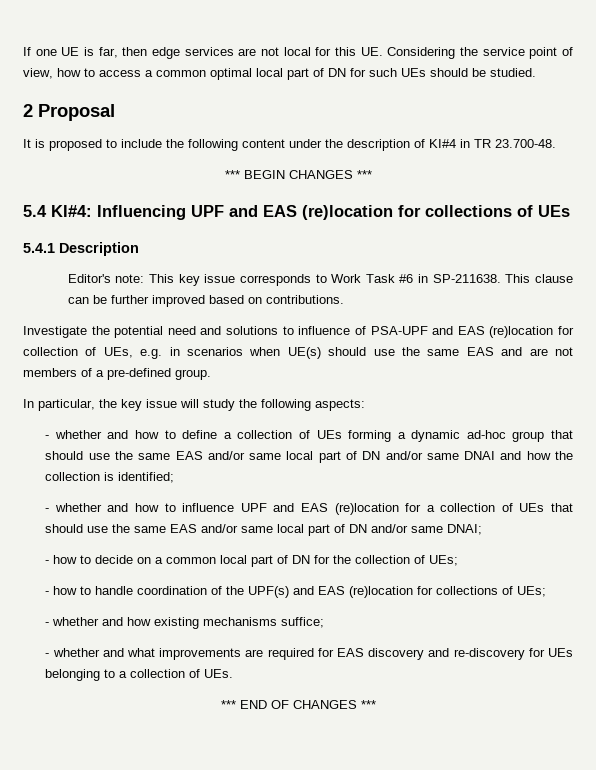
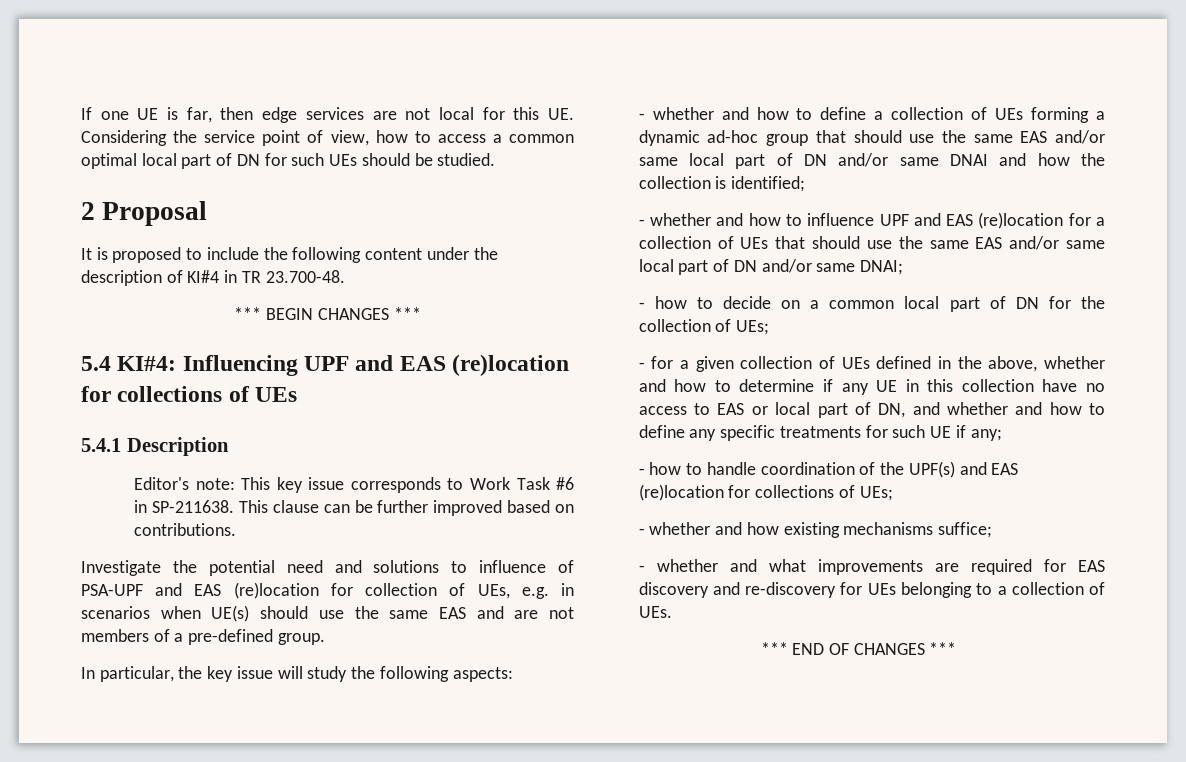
(459, 560) none -> [638,356,1105,372] [638,379,1105,395] [638,402,1105,418] [638,425,1002,441] // - for a given collection of UEs defined in the above, whether and how to determine if any UE in this collection have no access to EAS or local part of DN, and whether and how to define any specific treatments for such UE if any;

